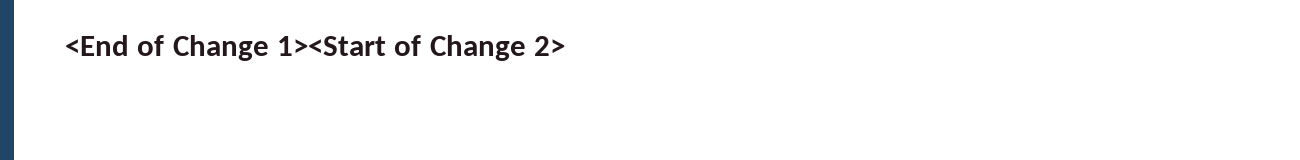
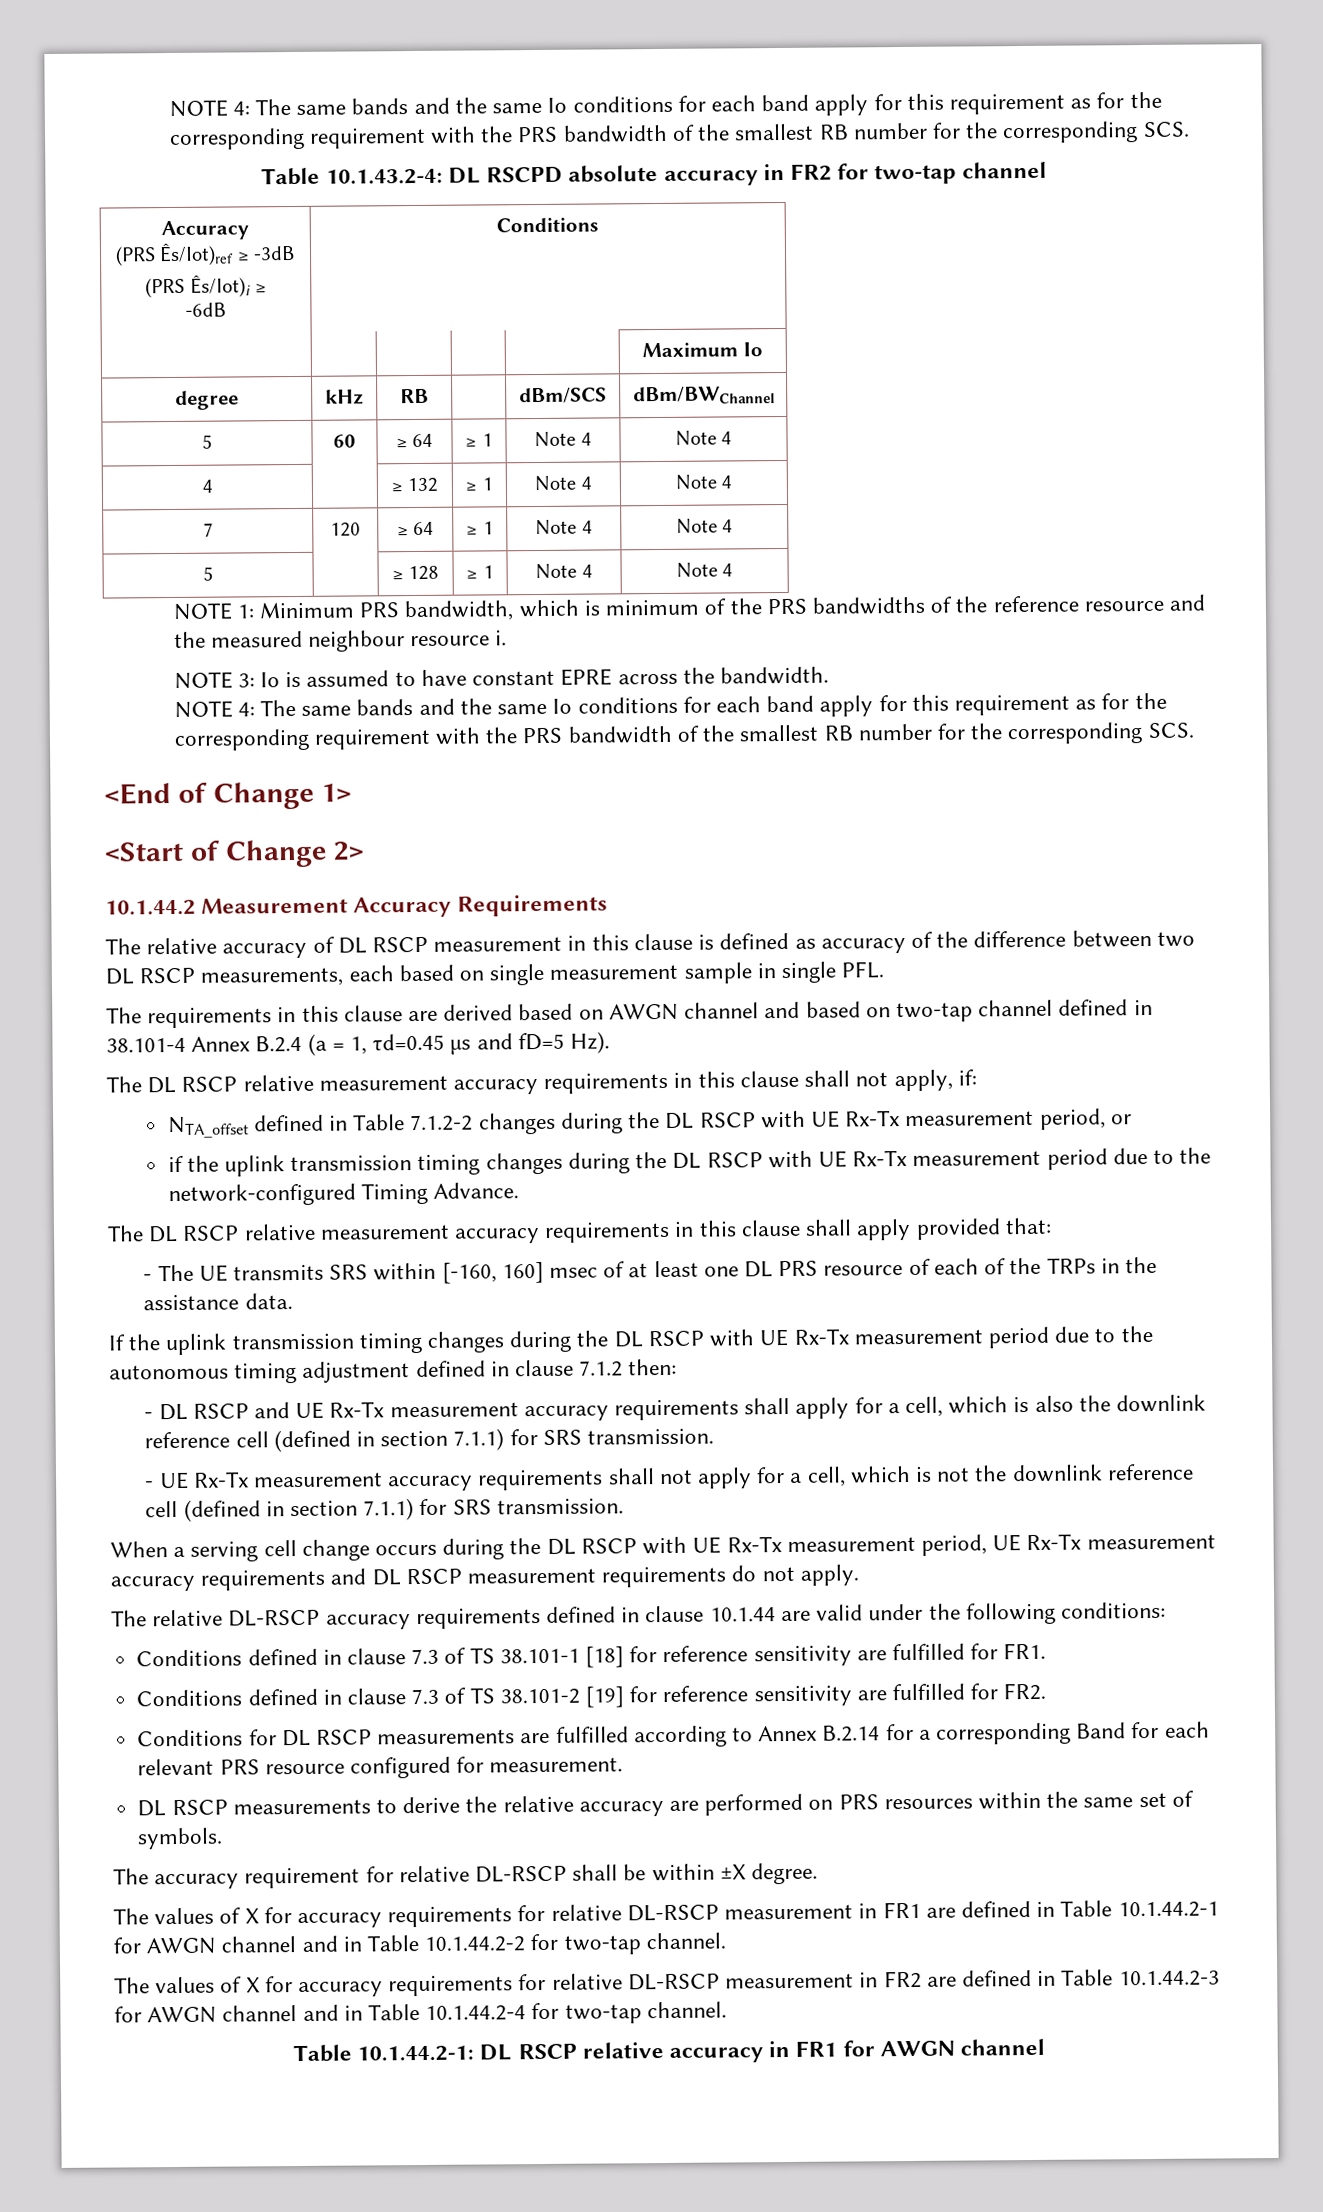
(65, 45) none -> [168,91,1162,118] [168,121,1190,151] [261,161,1047,186] [161,220,249,241] [114,242,297,267] [145,274,267,299] [185,302,227,317] [495,217,599,233] [642,342,763,358] [175,390,239,410] [325,389,364,405] [400,388,429,404] [519,387,607,404] [632,386,775,405] [201,434,213,449] [333,434,356,448] [395,433,434,448] [465,433,493,447] [534,431,592,448] [674,430,733,446] [201,479,213,493] [390,477,439,493] [465,477,493,491] [534,475,592,492] [674,474,733,490] [202,522,214,537] [330,522,361,537] [396,521,435,536] [466,521,494,535] [535,519,593,536] [675,518,734,534] [202,566,214,581] [391,565,440,581] [466,565,494,579] [535,563,593,580] [675,562,734,578] [172,594,1206,622] [173,630,508,652] [173,666,829,689] [173,692,1167,718] [173,722,1194,751] NOTE 4: The same bands and the same Io conditions for each band apply for this requirement as for the corresponding requirement with the PRS bandwidth of the smallest RB number for the corresponding SCS. // Table 10.1.43.2-4: DL RSCPD absolute accuracy in FR2 for two-tap channel // Accuracy // (PRS Ês/Iot)ref ≥ -3dB // (PRS Ês/Iot)i ≥ // -6dB | Conditions // | | | | | Maximum Io // degree | kHz | RB | | dBm/SCS | dBm/BWChannel // 5 | 60 | ≥ 64 | ≥ 1 | Note 4 | Note 4 // 4 | | ≥ 132 | ≥ 1 | Note 4 | Note 4 // 7 | 120 | ≥ 64 | ≥ 1 | Note 4 | Note 4 // 5 | | ≥ 128 | ≥ 1 | Note 4 | Note 4 // NOTE 1: Minimum PRS bandwidth, which is minimum of the PRS bandwidths of the reference resource and the measured neighbour resource i. // NOTE 3: Io is assumed to have constant EPRE across the bandwidth. // NOTE 4: The same bands and the same Io conditions for each band apply for this requirement as for the corresponding requirement with the PRS bandwidth of the smallest RB number for the corresponding SCS. //
[277,36,387,56] 1><Start -> [321,783,353,802] [104,841,183,862] 1> // <Start
(566, 46) none -> [105,894,608,918] [105,929,1195,959] [105,961,885,987] [106,999,1153,1029] [106,1031,611,1056] [106,1069,977,1095] [167,1108,1132,1139] [167,1147,1212,1177] [167,1182,520,1207] [107,1217,1052,1244] [143,1256,1157,1284] [143,1293,293,1311] [108,1325,1153,1356] [109,1358,678,1384] [144,1394,1207,1422] [144,1428,715,1453] [145,1463,1194,1492] [145,1498,624,1522] [110,1533,1216,1562] [110,1564,859,1592] [111,1601,1166,1630] [136,1642,1047,1668] [136,1682,1047,1708] [137,1721,1210,1748] [137,1756,624,1779] [137,1790,1194,1817] [137,1827,224,1850] [113,1862,819,1890] [113,1900,1219,1929] [113,1932,726,1955] [114,1969,1220,1998] [114,2001,727,2024] [292,2038,1046,2063] // 10.1.44.2 Measurement Accuracy Requirements // The relative accuracy of DL RSCP measurement in this clause is defined as accuracy of the difference between two DL RSCP measurements, each based on single measurement sample in single PFL. // The requirements in this clause are derived based on AWGN channel and based on two-tap channel defined in 38.101-4 Annex B.2.4 (a = 1, τd=0.45 µs and fD=5 Hz). // The DL RSCP relative measurement accuracy requirements in this clause shall not apply, if: // NTA_offset defined in Table 7.1.2-2 changes during the DL RSCP with UE Rx-Tx measurement period, or // if the uplink transmission timing changes during the DL RSCP with UE Rx-Tx measurement period due to the network-configured Timing Advance. // The DL RSCP relative measurement accuracy requirements in this clause shall apply provided that: // - The UE transmits SRS within [-160, 160] msec of at least one DL PRS resource of each of the TRPs in the assistance data. // If the uplink transmission timing changes during the DL RSCP with UE Rx-Tx measurement period due to the autonomous timing adjustment defined in clause 7.1.2 then: // - DL RSCP and UE Rx-Tx measurement accuracy requirements shall apply for a cell, which is also the downlink reference cell (defined in section 7.1.1) for SRS transmission. // - UE Rx-Tx measurement accuracy requirements shall not apply for a cell, which is not the downlink reference cell (defined in section 7.1.1) for SRS transmission. // When a serving cell change occurs during the DL RSCP with UE Rx-Tx measurement period, UE Rx-Tx measurement accuracy requirements and DL RSCP measurement requirements do not apply. // The relative DL-RSCP accuracy requirements defined in clause 10.1.44 are valid under the following conditions: // Conditions defined in clause 7.3 of TS 38.101-1 [18] for reference sensitivity are fulfilled for FR1. // Conditions defined in clause 7.3 of TS 38.101-2 [19] for reference sensitivity are fulfilled for FR2. // Conditions for DL RSCP measurements are fulfilled according to Annex B.2.14 for a corresponding Band for each relevant PRS resource configured for measurement. // DL RSCP measurements to derive the relative accuracy are performed on PRS resources within the same set of symbols. // The accuracy requirement for relative DL-RSCP shall be within ±X degree. // The values of X for accuracy requirements for relative DL-RSCP measurement in FR1 are defined in Table 10.1.44.2-1 for AWGN channel and in Table 10.1.44.2-2 for two-tap channel. // The values of X for accuracy requirements for relative DL-RSCP measurement in FR2 are defined in Table 10.1.44.2-3 for AWGN channel and in Table 10.1.44.2-4 for two-tap channel. // Table 10.1.44.2-1: DL RSCP relative accuracy in FR1 for AWGN channel

